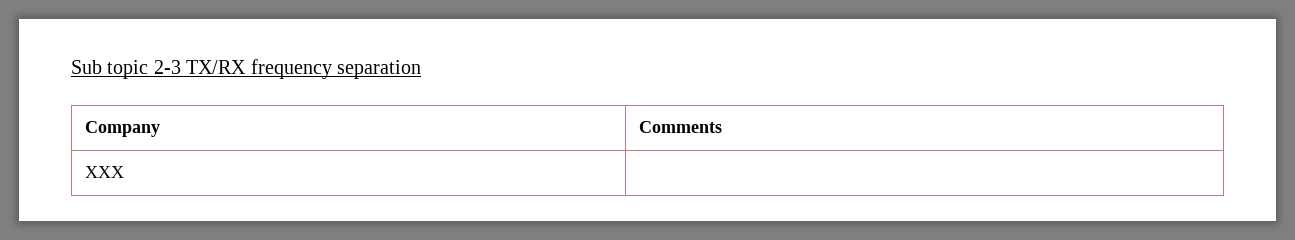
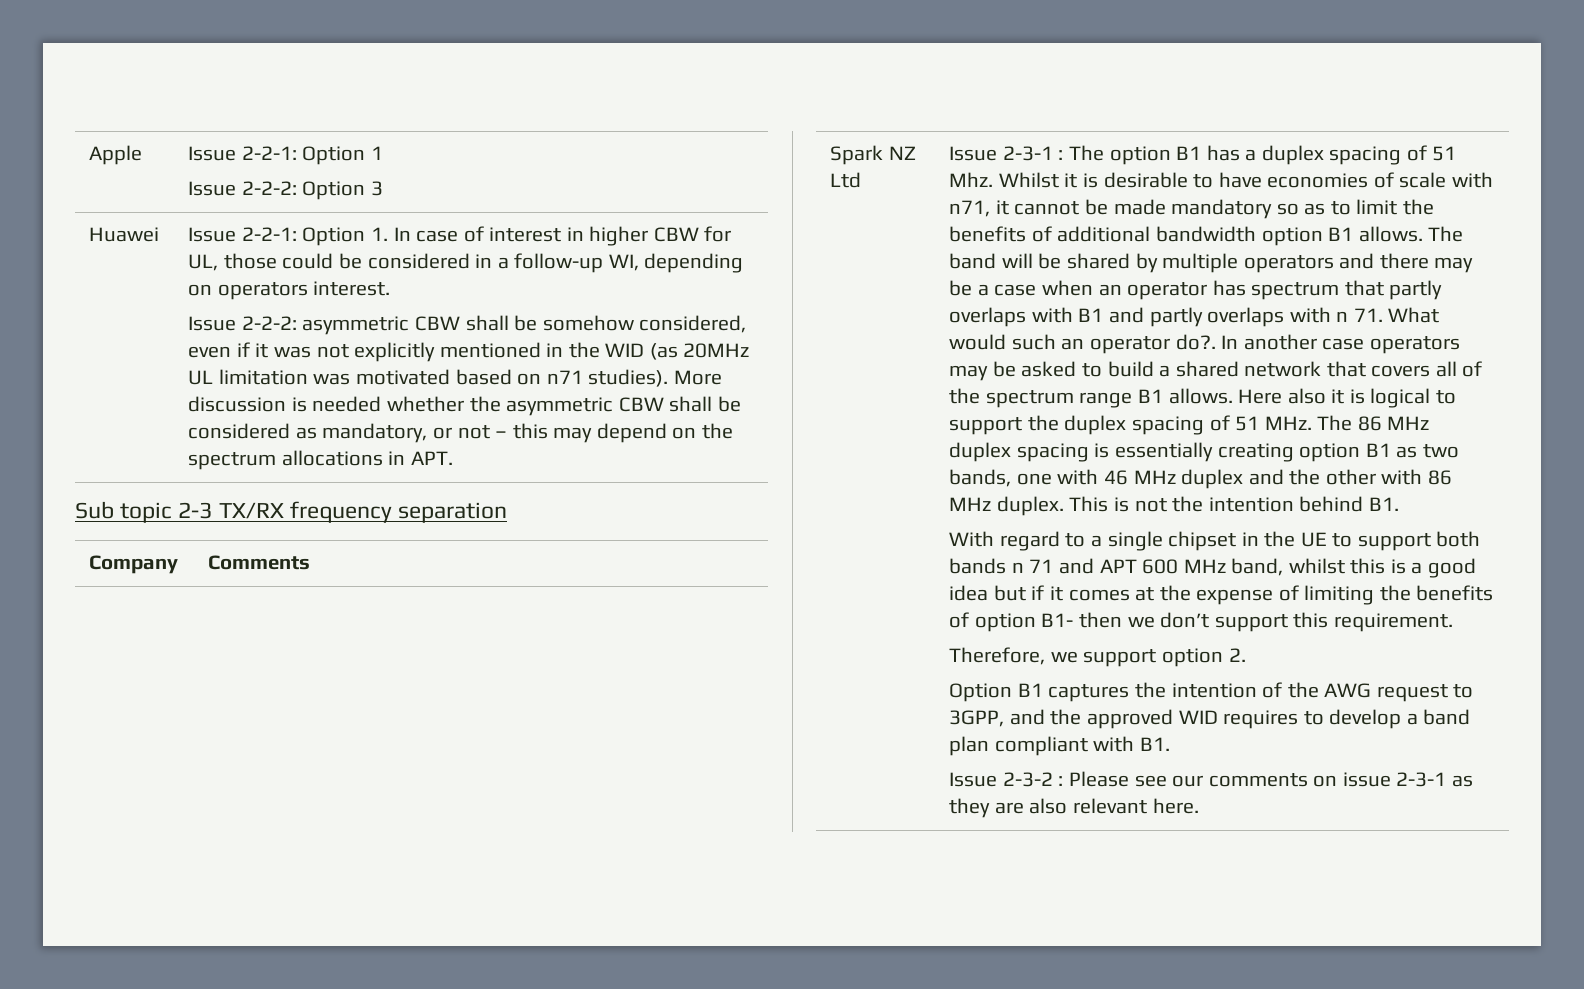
(71, 67) none -> [89,145,143,165] [188,146,384,165] [188,181,384,200] [89,227,160,242] [188,226,732,246] [188,253,744,273] [188,281,391,300] [188,315,747,335] [188,342,750,362] [188,369,722,387] [188,396,741,416] [188,423,733,443] [188,450,454,470] Apple | Issue 2-2-1: Option 1 // Issue 2-2-2: Option 3 // Huawei | Issue 2-2-1: Option 1. In case of interest in higher CBW for UL, those could be considered in a follow-up WI, depending on operators interest. // Issue 2-2-2: asymmetric CBW shall be somehow considered, even if it was not explicitly mentioned in the WID (as 20MHz UL limitation was motivated based on n71 studies). More discussion is needed whether the asymmetric CBW shall be considered as mandatory, or not – this may depend on the spectrum allocations in APT. //
[84,166,124,178] XXX | -> [830,145,916,165] [830,172,862,188] [949,145,1457,165] [949,172,1493,188] [949,199,1434,219] [949,226,1464,246] [949,253,1474,273] [949,280,1443,300] [949,307,1440,327] [949,334,1460,354] [949,361,1483,381] [949,388,1456,408] [949,415,1430,435] [949,442,1459,462] [949,469,1452,489] [949,496,1399,516] [949,531,1481,551] [949,558,1476,578] [949,585,1494,605] [949,612,1453,632] [949,647,1246,667] [949,682,1474,702] [949,709,1471,729] [949,736,1171,756] [949,771,1473,787] [949,798,1199,818] Spark NZ Ltd | Issue 2-3-1 : The option B1 has a duplex spacing of 51 Mhz. Whilst it is desirable to have economies of scale with n71, it cannot be made mandatory so as to limit the benefits of additional bandwidth option B1 allows. The band will be shared by multiple operators and there may be a case when an operator has spectrum that partly overlaps with B1 and partly overlaps with n 71. What would such an operator do?. In another case operators may be asked to build a shared network that covers all of the spectrum range B1 allows. Here also it is logical to support the duplex spacing of 51 MHz. The 86 MHz duplex spacing is essentially creating option B1 as two bands, one with 46 MHz duplex and the other with 86 MHz duplex. This is not the intention behind B1. // With regard to a single chipset in the UE to support both bands n 71 and APT 600 MHz band, whilst this is a good idea but if it comes at the expense of limiting the benefits of option B1- then we don’t support this requirement. // Therefore, we support option 2. // Option B1 captures the intention of the AWG request to 3GPP, and the approved WID requires to develop a band plan compliant with B1. // Issue 2-3-2 : Please see our comments on issue 2-3-1 as they are also relevant here.

